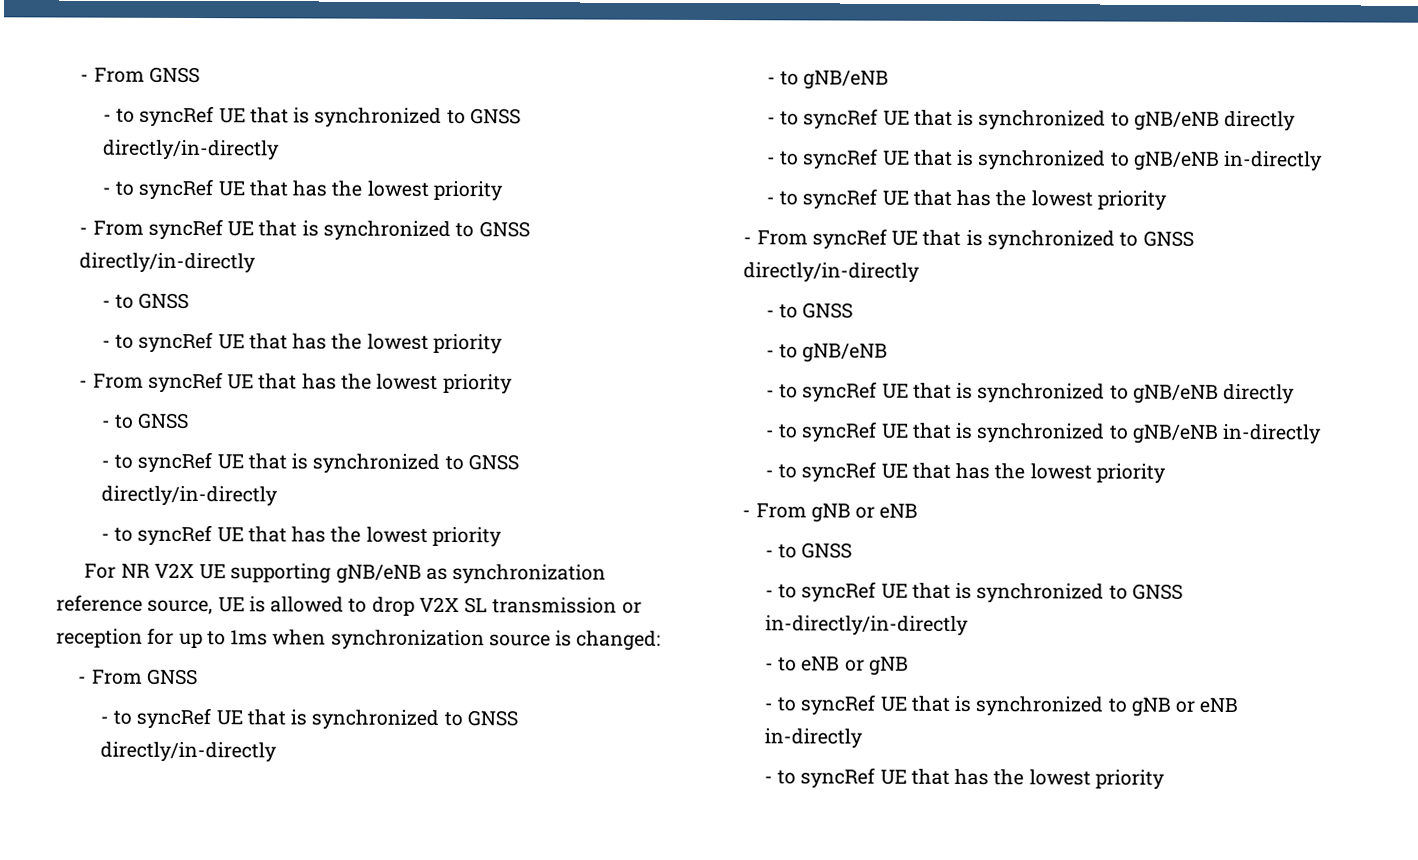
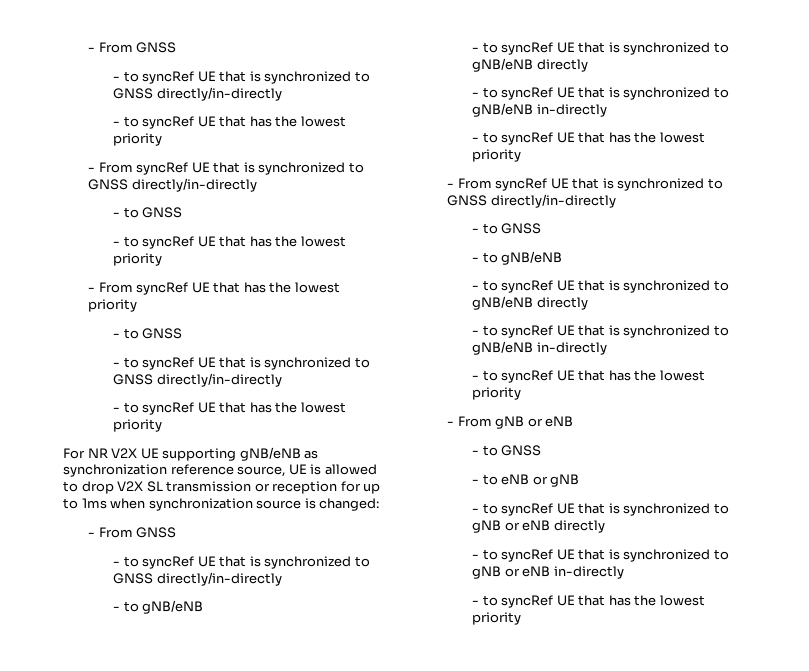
[764,581,1183,604] [764,615,969,636] [764,656,909,676] // - to syncRef UE that is synchronized to GNSS in-directly/in-directly // - to eNB or gNB -> [472,474,580,487] [472,503,729,516] [472,520,605,533] // - to eNB or gNB // - to syncRef UE that is synchronized to gNB or eNB directly

